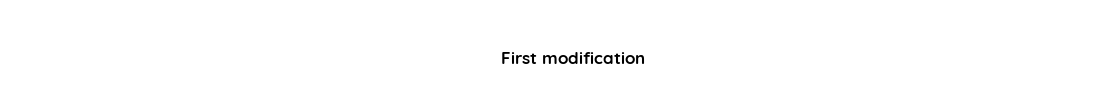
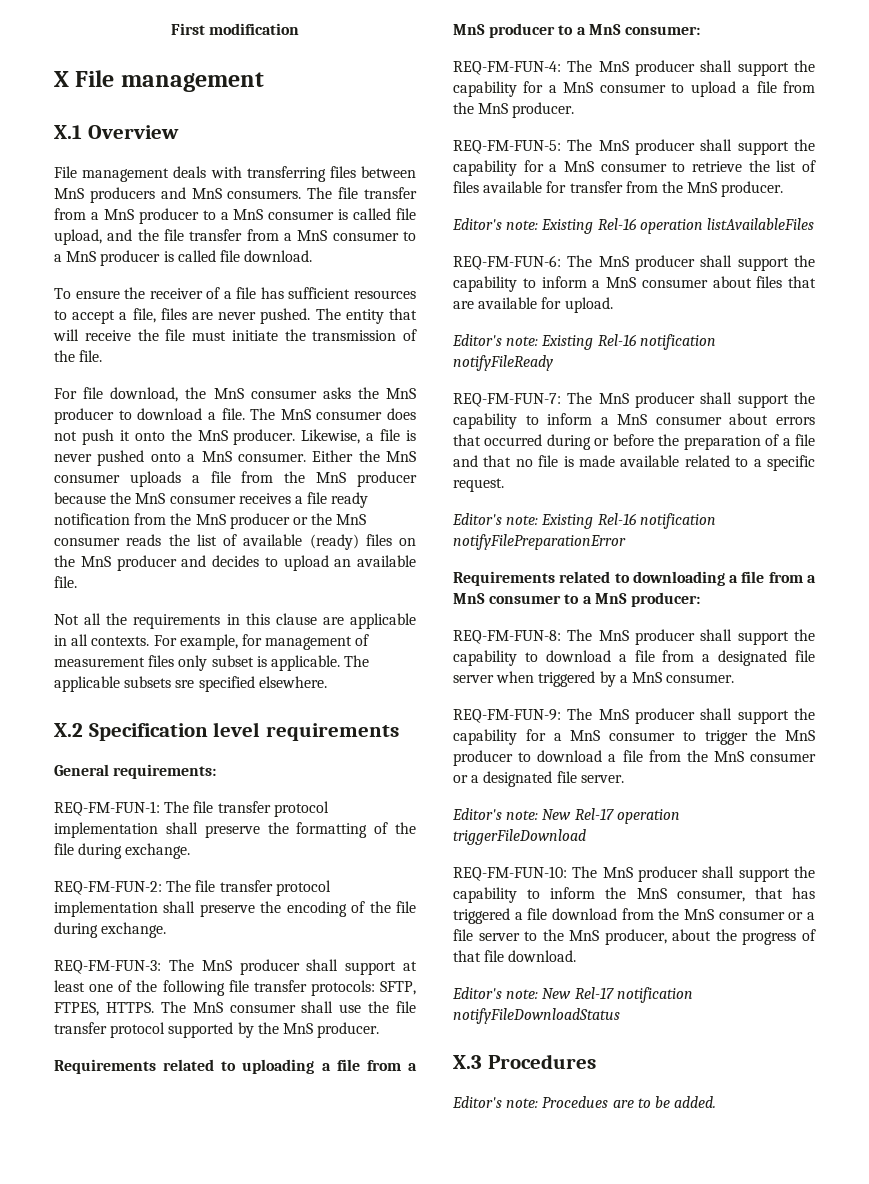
(645, 58) none -> [54,70,264,92] [54,125,179,139] [54,166,416,182] [54,187,417,203] [54,208,416,224] [54,229,416,245] [54,250,313,266] [54,287,416,299] [54,308,417,324] [53,329,417,341] [54,350,103,362] [54,387,416,402] [54,408,416,424] [54,429,416,445] [54,450,416,466] [54,471,417,487] [54,492,369,508] [54,513,367,529] [54,534,416,550] [54,555,416,571] [54,576,77,588] [54,613,416,629] [54,634,370,650] [54,655,370,671] [54,676,327,692] [54,722,400,741] [54,764,217,779] [54,801,329,817] [54,822,416,838] [54,843,191,859] [54,880,331,896] [54,901,416,917] [54,922,167,938] [54,959,417,975] [54,980,416,996] [54,1001,416,1016] [54,1022,380,1038] [54,1059,418,1074] [453,23,700,38] [453,60,815,76] [453,81,815,97] [453,102,575,118] [453,139,815,155] [453,160,816,176] [453,181,784,197] [452,218,814,234] [453,255,815,271] [453,276,816,292] [453,297,613,313] [452,334,716,350] [453,355,553,371] [453,392,815,408] [453,413,815,429] [453,434,815,450] [453,455,815,471] [453,478,504,492] [452,513,716,529] [453,534,626,550] [453,571,816,586] [453,592,700,607] [453,629,815,645] [453,650,815,666] [453,671,735,687] [453,708,815,724] [453,729,815,745] [453,750,816,766] [453,771,624,787] [452,808,680,824] [453,829,586,845] [453,866,815,882] [453,887,815,903] [453,908,815,924] [453,929,816,945] [453,950,577,962] [452,987,693,1003] [453,1008,620,1024] [453,1054,596,1069] [452,1096,717,1108] // X File management // X.1 Overview // File management deals with transferring files between MnS producers and MnS consumers. The file transfer from a MnS producer to a MnS consumer is called file upload, and the file transfer from a MnS consumer to a MnS producer is called file download. // To ensure the receiver of a file has sufficient resources to accept a file, files are never pushed. The entity that will receive the file must initiate the transmission of the file. // For file download, the MnS consumer asks the MnS producer to download a file. The MnS consumer does not push it onto the MnS producer. Likewise, a file is never pushed onto a MnS consumer. Either the MnS consumer uploads a file from the MnS producer because the MnS consumer receives a file ready notification from the MnS producer or the MnS consumer reads the list of available (ready) files on the MnS producer and decides to upload an available file. // Not all the requirements in this clause are applicable in all contexts. For example, for management of measurement files only subset is applicable. The applicable subsets sre specified elsewhere. // X.2 Specification level requirements // General requirements: // REQ-FM-FUN-1: The file transfer protocol implementation shall preserve the formatting of the file during exchange. // REQ-FM-FUN-2: The file transfer protocol implementation shall preserve the encoding of the file during exchange. // REQ-FM-FUN-3: The MnS producer shall support at least one of the following file transfer protocols: SFTP, FTPES, HTTPS. The MnS consumer shall use the file transfer protocol supported by the MnS producer. // Requirements related to uploading a file from a MnS producer to a MnS consumer: // REQ-FM-FUN-4: The MnS producer shall support the capability for a MnS consumer to upload a file from the MnS producer. // REQ-FM-FUN-5: The MnS producer shall support the capability for a MnS consumer to retrieve the list of files available for transfer from the MnS producer. // Editor's note: Existing Rel-16 operation listAvailableFiles // REQ-FM-FUN-6: The MnS producer shall support the capability to inform a MnS consumer about files that are available for upload. // Editor's note: Existing Rel-16 notification notifyFileReady // REQ-FM-FUN-7: The MnS producer shall support the capability to inform a MnS consumer about errors that occurred during or before the preparation of a file and that no file is made available related to a specific request. // Editor's note: Existing Rel-16 notification notifyFilePreparationError // Requirements related to downloading a file from a MnS consumer to a MnS producer: // REQ-FM-FUN-8: The MnS producer shall support the capability to download a file from a designated file server when triggered by a MnS consumer. // REQ-FM-FUN-9: The MnS producer shall support the capability for a MnS consumer to trigger the MnS producer to download a file from the MnS consumer or a designated file server. // Editor's note: New Rel-17 operation triggerFileDownload // REQ-FM-FUN-10: The MnS producer shall support the capability to inform the MnS consumer, that has triggered a file download from the MnS consumer or a file server to the MnS producer, about the progress of that file download. // Editor's note: New Rel-17 notification notifyFileDownloadStatus // X.3 Procedures // Editor's note: Procedues are to be added.

